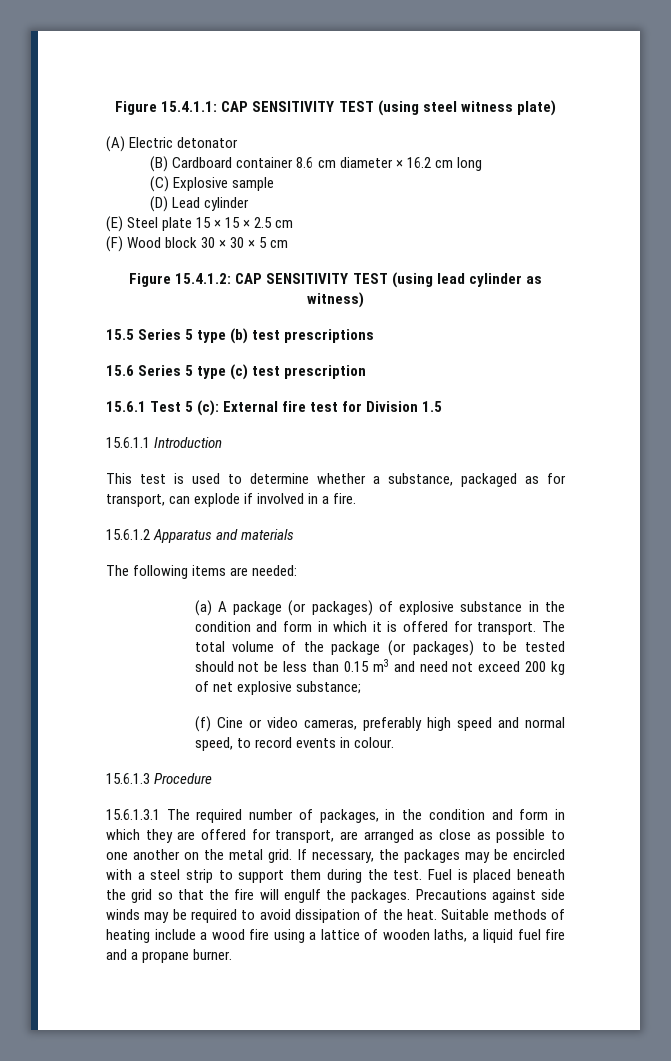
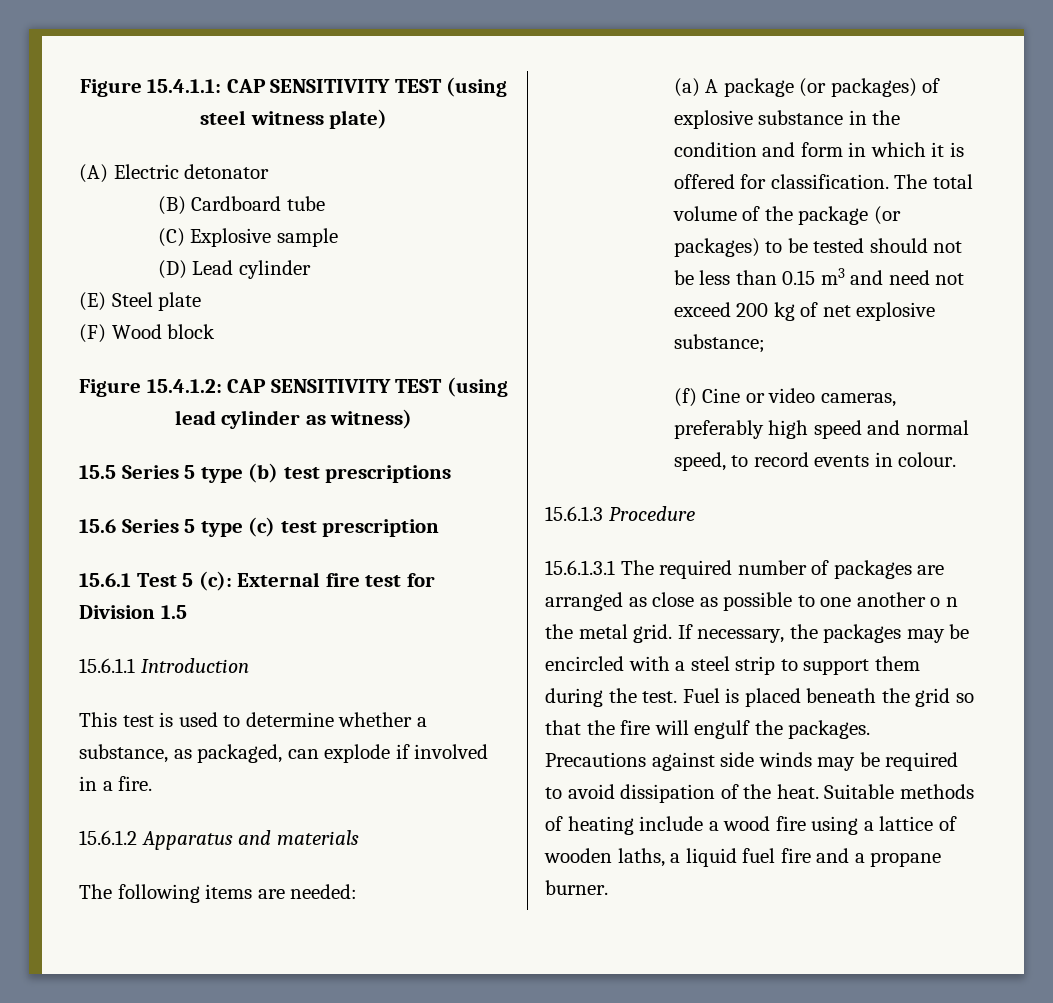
[236,157,482,171] container 8.6 cm diameter × 16.2 cm long -> [286,196,325,211] tube
[196,217,294,228] [106,236,289,252] 15 × 15 × 2.5 cm // (F) Wood block 30 × 30 × 5 cm -> [79,324,216,343] // (F) Wood block
[461,473,566,487] [106,494,165,507] packaged as for transport, -> [173,744,283,763] as packaged,
[477,622,537,635] transport. -> [770,174,889,189] classification.
[319,809,566,823] [106,829,335,843] packages, in the condition and form in which they are offered for transport, -> [833,560,912,579] packages
[184,852,200,860] on -> [930,597,958,607] o n

